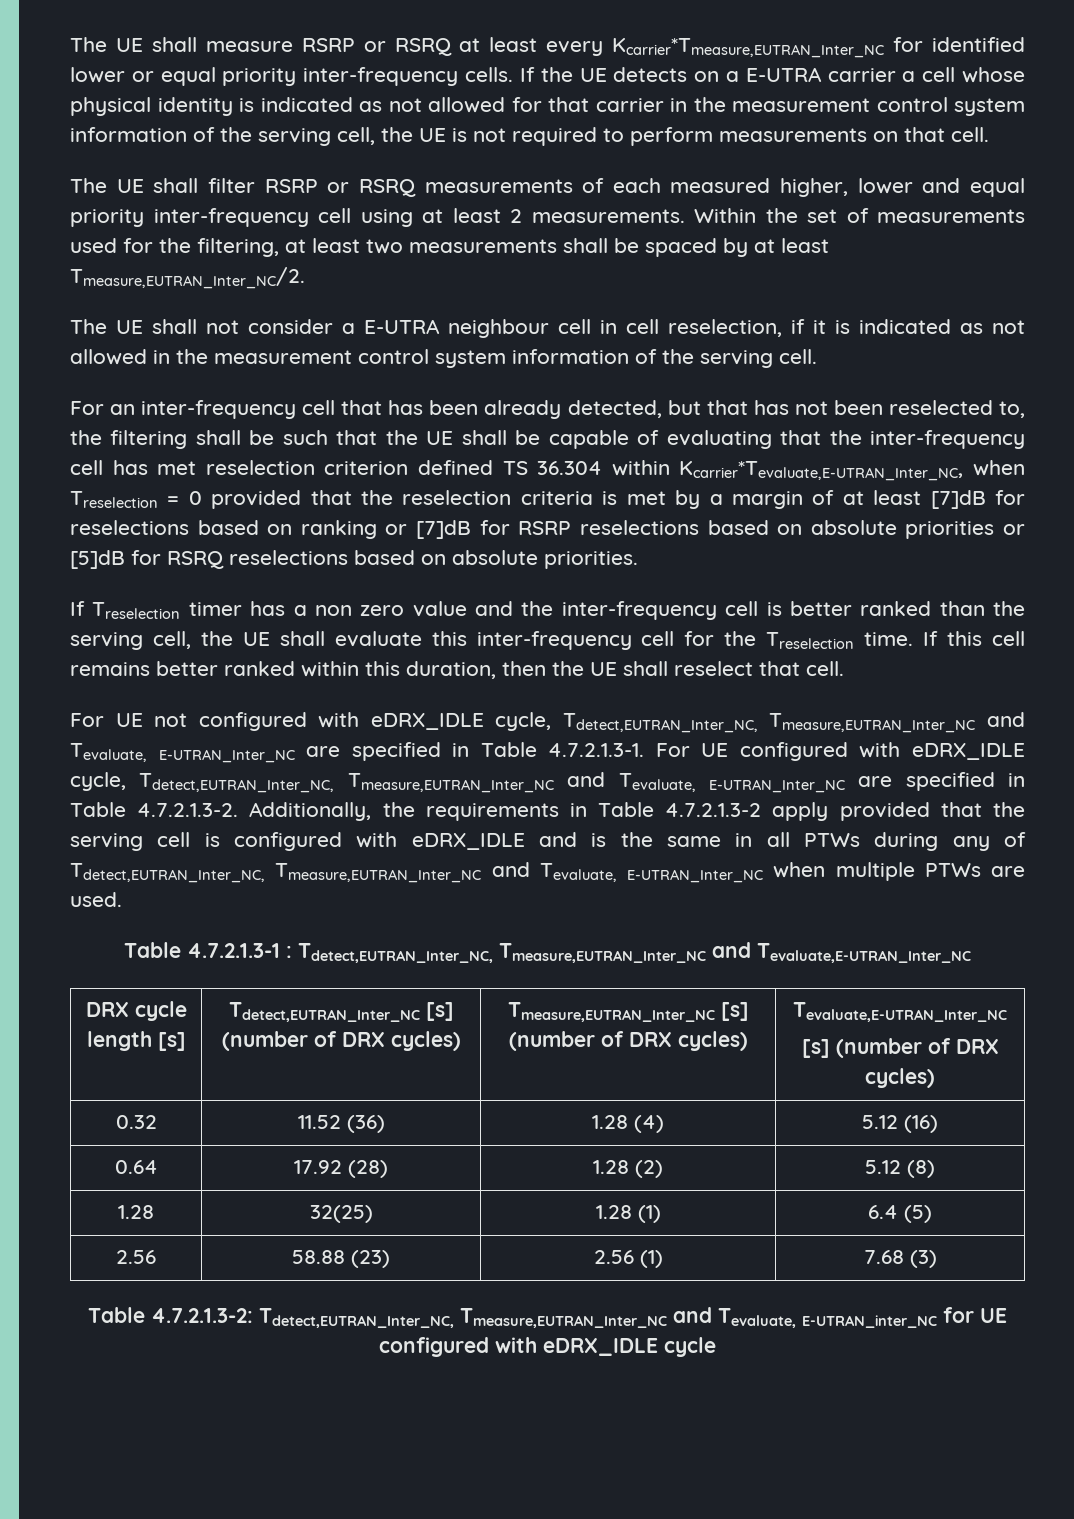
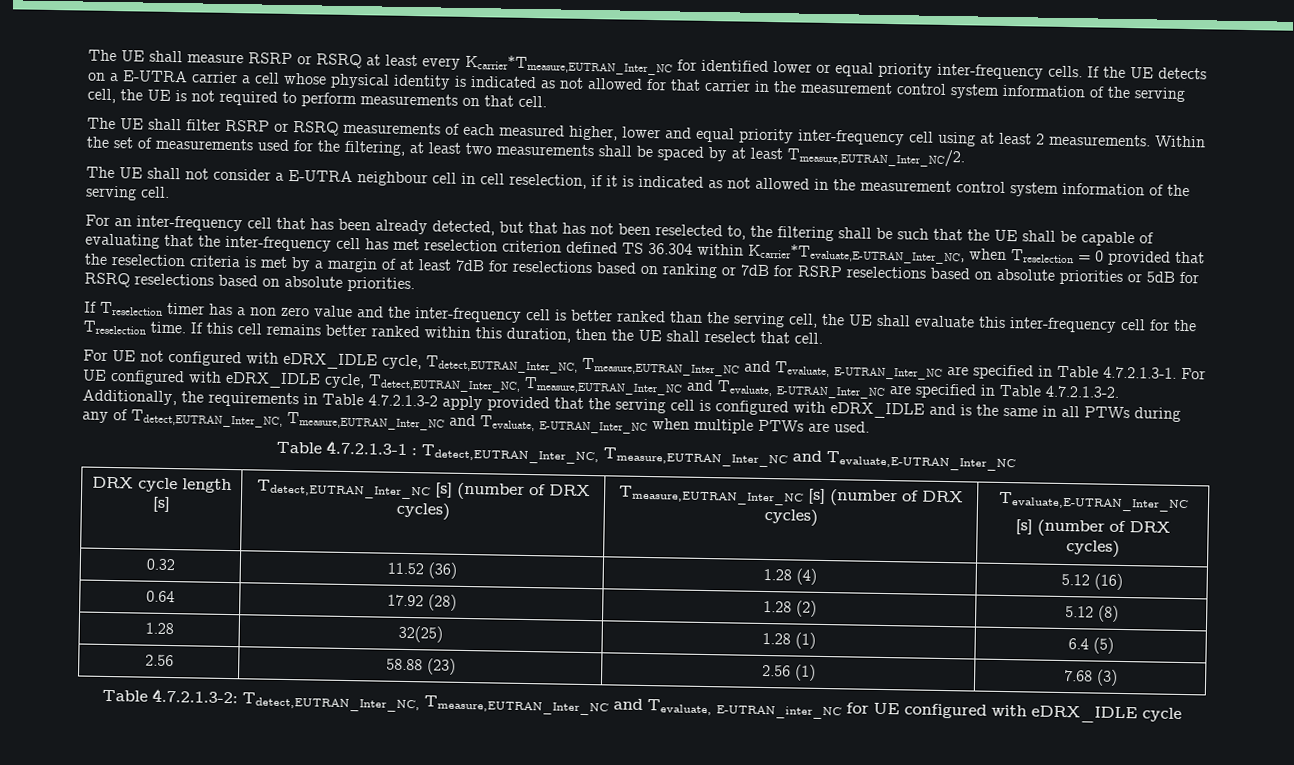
[930,490,986,509] [7]dB -> [455,259,485,272] 7dB
[416,520,472,539] [7]dB -> [740,264,769,277] 7dB
[70,550,125,569] [5]dB -> [1146,271,1175,283] 5dB

